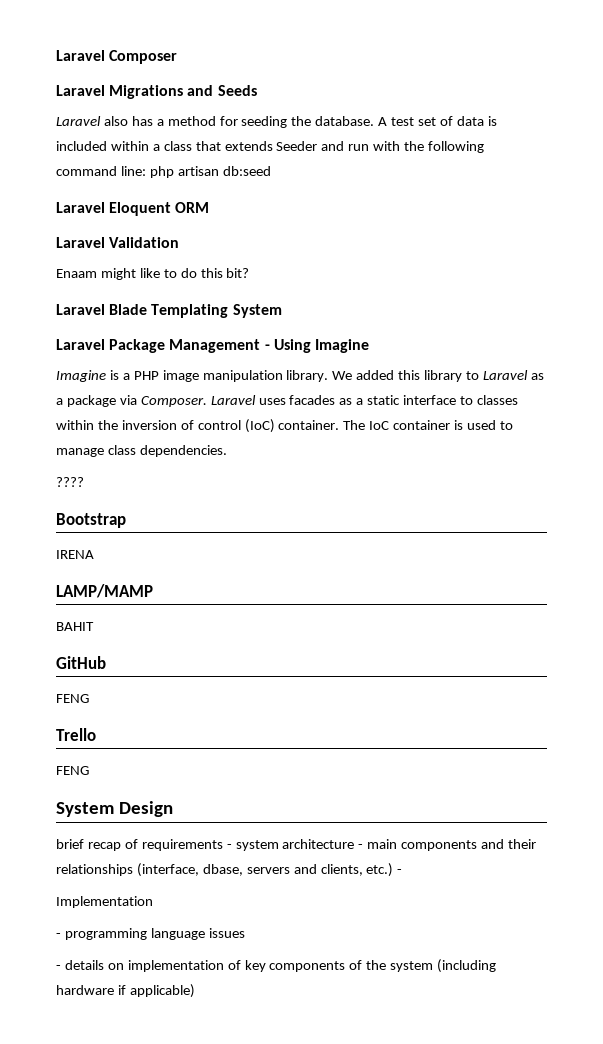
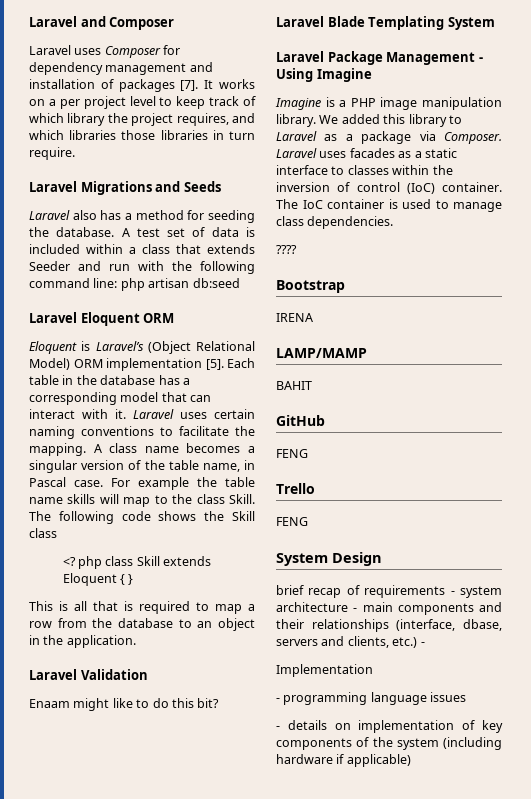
[56,50,178,64] Laravel Composer -> [29,16,175,30] [29,45,181,58] [29,62,213,75] [29,79,256,92] [29,96,256,109] [29,113,256,126] [29,130,255,140] [29,147,75,160] Laravel and Composer // Laravel uses Composer for dependency management and installation of packages [7]. It works on a per project level to keep track of which library the project requires, and which libraries those libraries in turn require.
(210, 207) none -> [29,341,255,354] [29,358,255,371] [29,375,190,385] [29,392,212,405] [29,409,255,419] [29,426,255,439] [29,443,255,456] [29,460,255,473] [29,477,255,490] [29,494,255,507] [29,511,256,524] [29,528,57,538] [62,556,212,569] [62,573,134,586] [29,601,255,614] [29,618,255,631] [29,635,136,648] // Eloquent is Laravel’s (Object Relational Model) ORM implementation [5]. Each table in the database has a corresponding model that can interact with it. Laravel uses certain naming conventions to facilitate the mapping. A class name becomes a singular version of the table name, in Pascal case. For example the table name skills will map to the class Skill. The following code shows the Skill class // <? php class Skill extends Eloquent { } // This is all that is required to map a row from the database to an object in the application.

